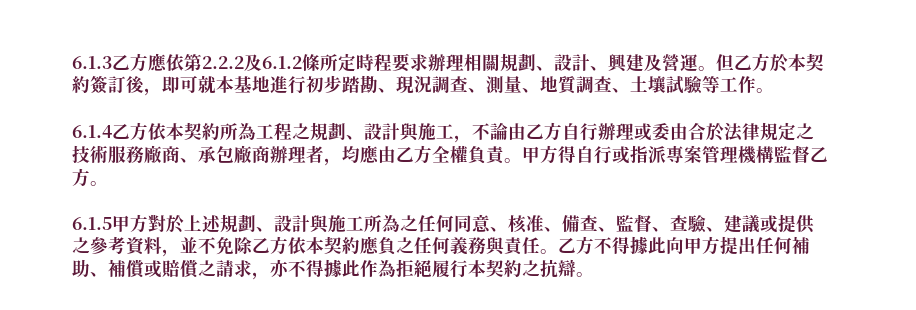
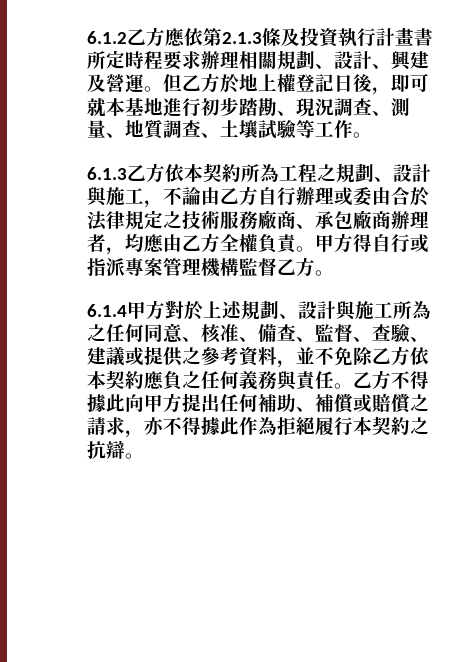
[72,56,112,69] 6.1.3 -> [87,31,127,44] 6.1.2
[202,54,320,71] 2.2.2及6.1.2條 -> [222,27,433,47] 2.1.3條及投資執行計畫書
[788,53,824,71] [72,75,126,94] 本契約簽訂 -> [239,74,353,92] 地上權登記日
[72,125,112,138] 6.1.4 -> [87,167,127,180] 6.1.3
[72,217,112,230] 6.1.5 -> [87,304,127,317] 6.1.4

